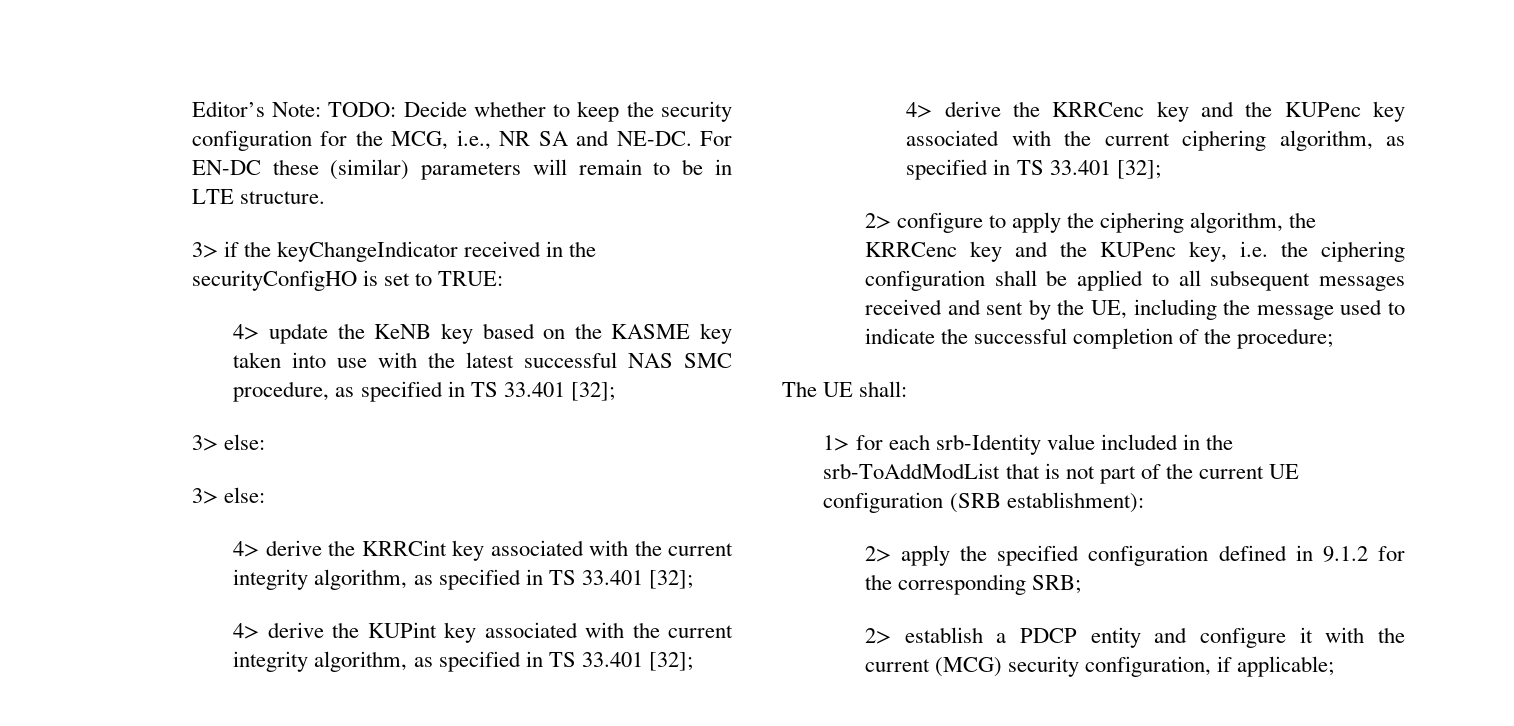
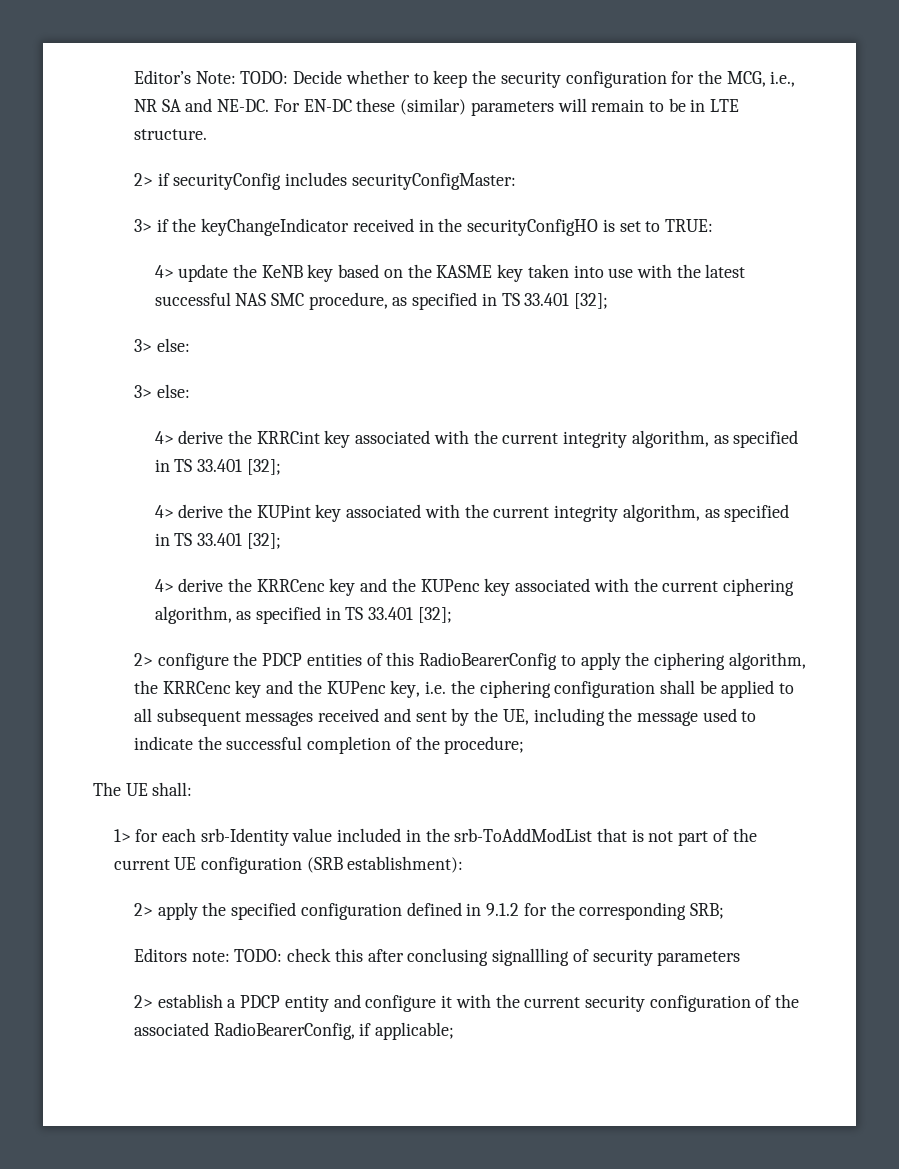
(325, 197) none -> [134,172,516,190] // 2> if securityConfig includes securityConfigMaster:
(983, 222) none -> [233,652,558,670] the PDCP entities of this RadioBearerConfig
(1082, 584) none -> [134,948,741,966] // Editors note: TODO: check this after conclusing signallling of security parameters
[934,656,1212,677] (MCG) security configuration, -> [584,994,800,1012] [134,1022,355,1040] security configuration of the associated RadioBearerConfig,

